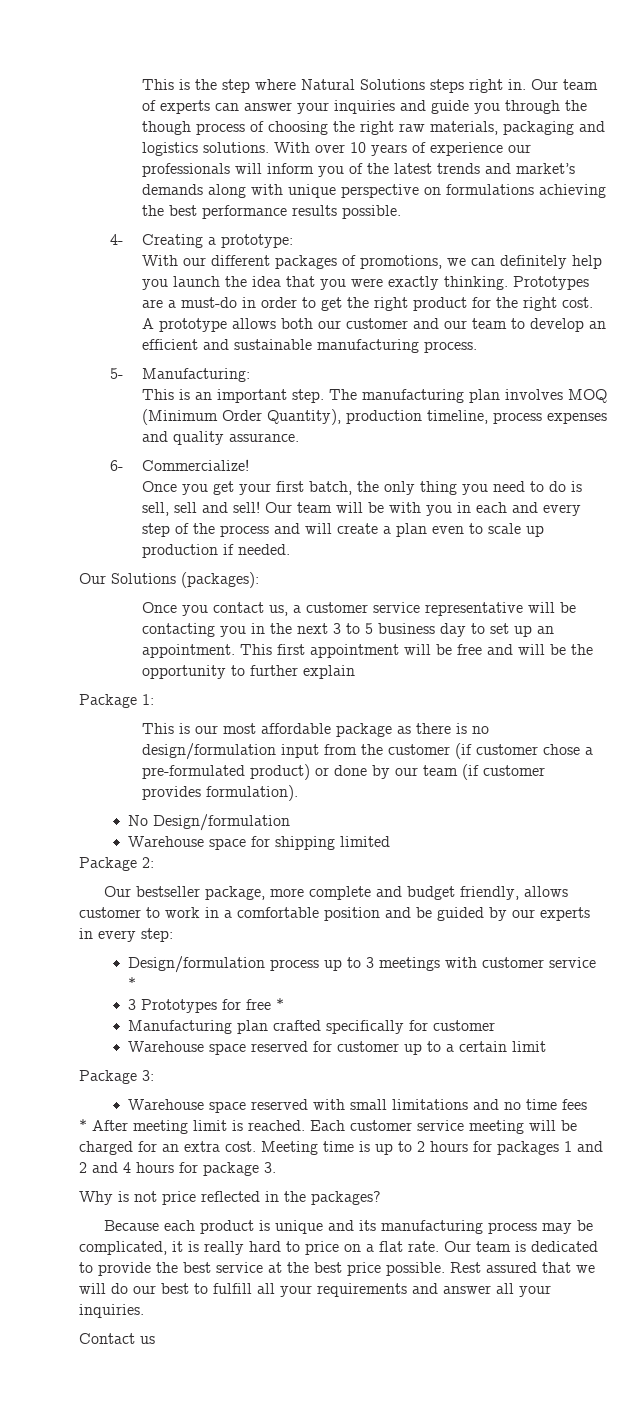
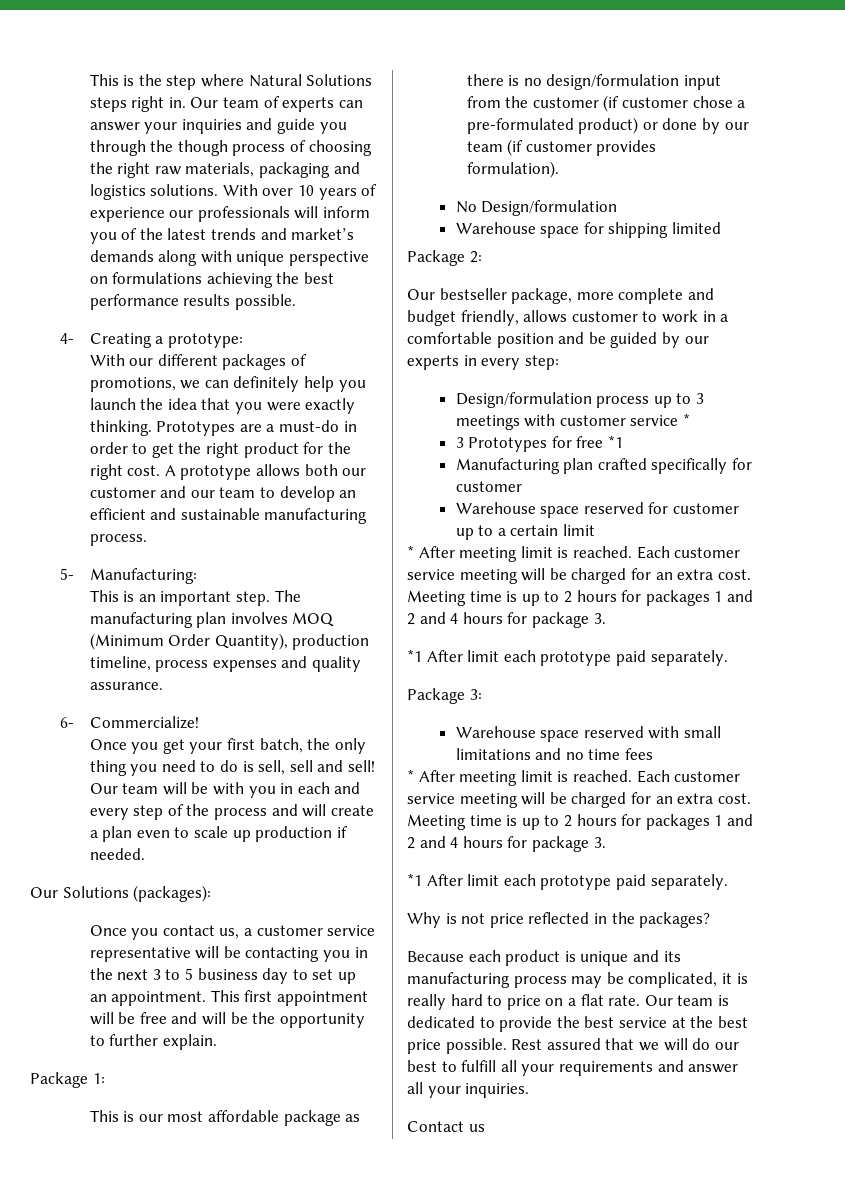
[302,665,355,679] explain -> [162,1034,217,1050] explain.
[276,998,285,1010] * -> [607,435,623,448] *1
(547, 1046) none -> [407,545,741,562] [407,568,751,584] [407,590,753,606] [407,612,606,628] [407,649,728,666] // * After meeting limit is reached. Each customer service meeting will be charged for an extra cost. Meeting time is up to 2 hours for packages 1 and 2 and 4 hours for package 3. // *1 After limit each prototype paid separately.
(276, 1167) none -> [407,873,728,890] // *1 After limit each prototype paid separately.

